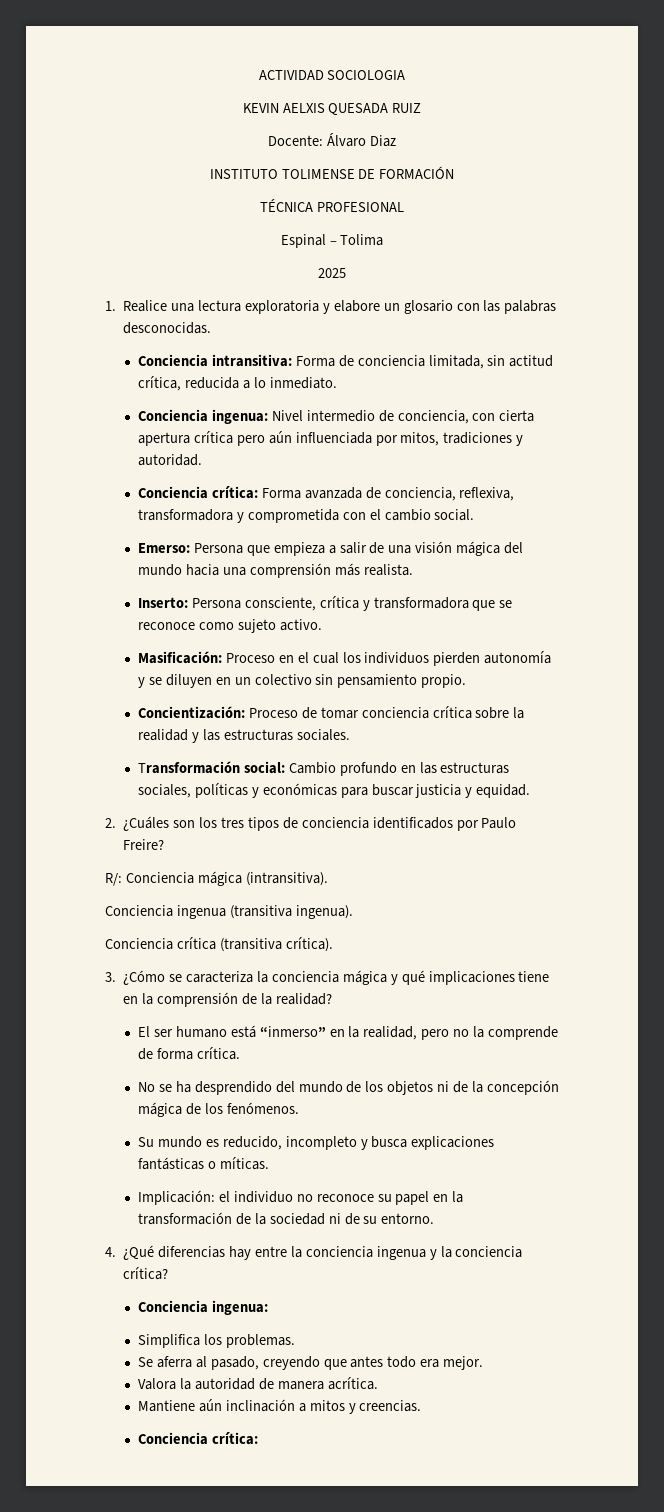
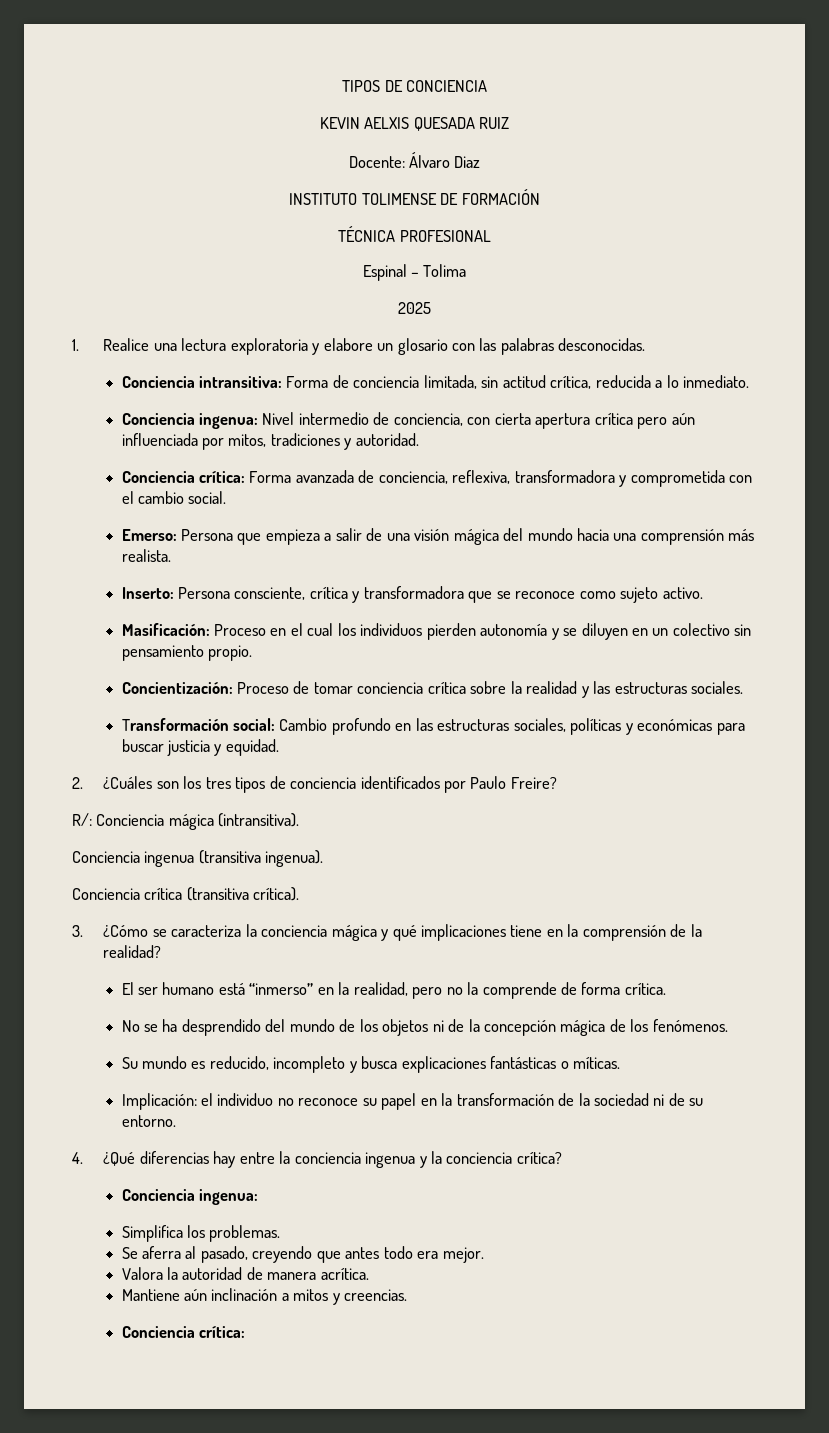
[258,70,406,80] ACTIVIDAD SOCIOLOGIA -> [342,80,487,92] TIPOS DE CONCIENCIA

